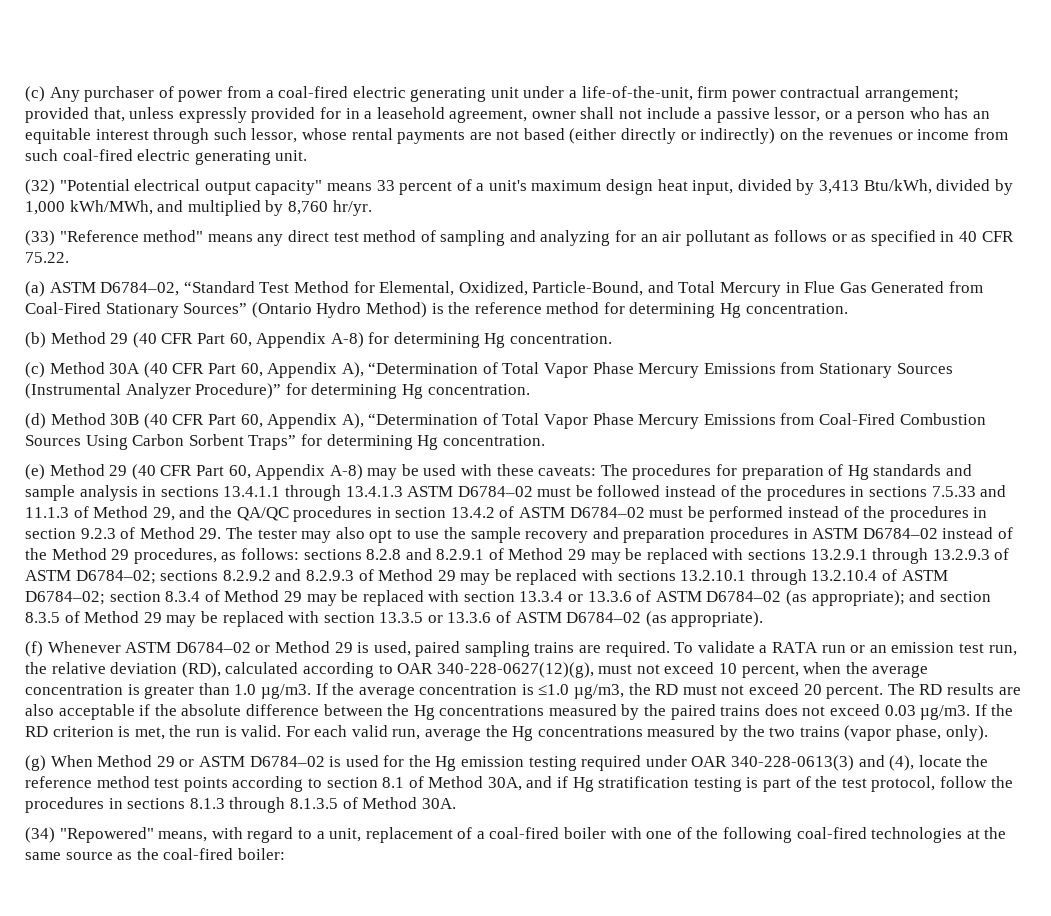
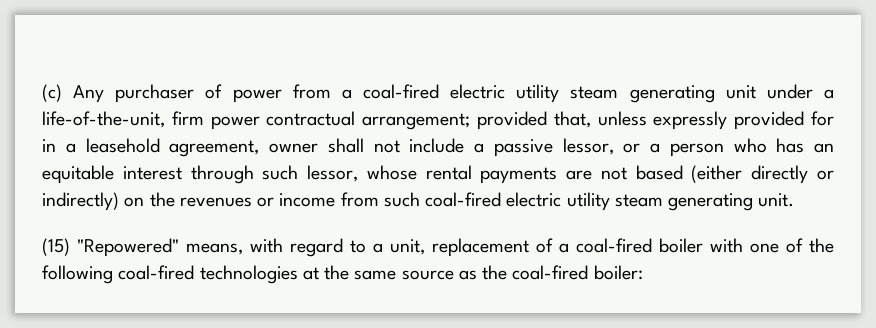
(406, 92) none -> [516,84,619,103] utility steam
(191, 155) none -> [566,192,663,211] utility steam
[25,179,1013,195] [25,200,372,216] [25,230,1014,246] [25,252,69,263] [25,281,984,297] [25,302,848,318] [25,332,613,348] [25,362,953,378] [25,383,530,399] [25,413,986,429] [25,434,545,450] [25,464,972,480] [25,485,1007,501] [25,506,988,522] [25,527,1013,543] [25,548,1010,564] [25,569,948,585] [25,590,991,606] [25,611,764,627] [25,641,1017,657] [25,662,929,678] [25,683,1021,699] [25,704,1014,720] [25,725,988,741] [25,755,989,771] [25,776,1013,792] [25,797,456,813] [25,827,55,843] (32) "Potential electrical output capacity" means 33 percent of a unit's maximum design heat input, divided by 3,413 Btu/kWh, divided by 1,000 kWh/MWh, and multiplied by 8,760 hr/yr. // (33) "Reference method" means any direct test method of sampling and analyzing for an air pollutant as follows or as specified in 40 CFR 75.22. // (a) ASTM D6784–02, “Standard Test Method for Elemental, Oxidized, Particle-Bound, and Total Mercury in Flue Gas Generated from Coal-Fired Stationary Sources” (Ontario Hydro Method) is the reference method for determining Hg concentration. // (b) Method 29 (40 CFR Part 60, Appendix A-8) for determining Hg concentration. // (c) Method 30A (40 CFR Part 60, Appendix A), “Determination of Total Vapor Phase Mercury Emissions from Stationary Sources (Instrumental Analyzer Procedure)” for determining Hg concentration. // (d) Method 30B (40 CFR Part 60, Appendix A), “Determination of Total Vapor Phase Mercury Emissions from Coal-Fired Combustion Sources Using Carbon Sorbent Traps” for determining Hg concentration. // (e) Method 29 (40 CFR Part 60, Appendix A-8) may be used with these caveats: The procedures for preparation of Hg standards and sample analysis in sections 13.4.1.1 through 13.4.1.3 ASTM D6784–02 must be followed instead of the procedures in sections 7.5.33 and 11.1.3 of Method 29, and the QA/QC procedures in section 13.4.2 of ASTM D6784–02 must be performed instead of the procedures in section 9.2.3 of Method 29. The tester may also opt to use the sample recovery and preparation procedures in ASTM D6784–02 instead of the Method 29 procedures, as follows: sections 8.2.8 and 8.2.9.1 of Method 29 may be replaced with sections 13.2.9.1 through 13.2.9.3 of ASTM D6784–02; sections 8.2.9.2 and 8.2.9.3 of Method 29 may be replaced with sections 13.2.10.1 through 13.2.10.4 of ASTM D6784–02; section 8.3.4 of Method 29 may be replaced with section 13.3.4 or 13.3.6 of ASTM D6784–02 (as appropriate); and section 8.3.5 of Method 29 may be replaced with section 13.3.5 or 13.3.6 of ASTM D6784–02 (as appropriate). // (f) Whenever ASTM D6784–02 or Method 29 is used, paired sampling trains are required. To validate a RATA run or an emission test run, the relative deviation (RD), calculated according to OAR 340-228-0627(12)(g), must not exceed 10 percent, when the average concentration is greater than 1.0 µg/m3. If the average concentration is ≤1.0 µg/m3, the RD must not exceed 20 percent. The RD results are also acceptable if the absolute difference between the Hg concentrations measured by the paired trains does not exceed 0.03 µg/m3. If the RD criterion is met, the run is valid. For each valid run, average the Hg concentrations measured by the two trains (vapor phase, only). // (g) When Method 29 or ASTM D6784–02 is used for the Hg emission testing required under OAR 340-228-0613(3) and (4), locate the reference method test points according to section 8.1 of Method 30A, and if Hg stratification testing is part of the test protocol, follow the procedures in sections 8.1.3 through 8.1.3.5 of Method 30A. // (34) -> [42,238,70,256] (15)

